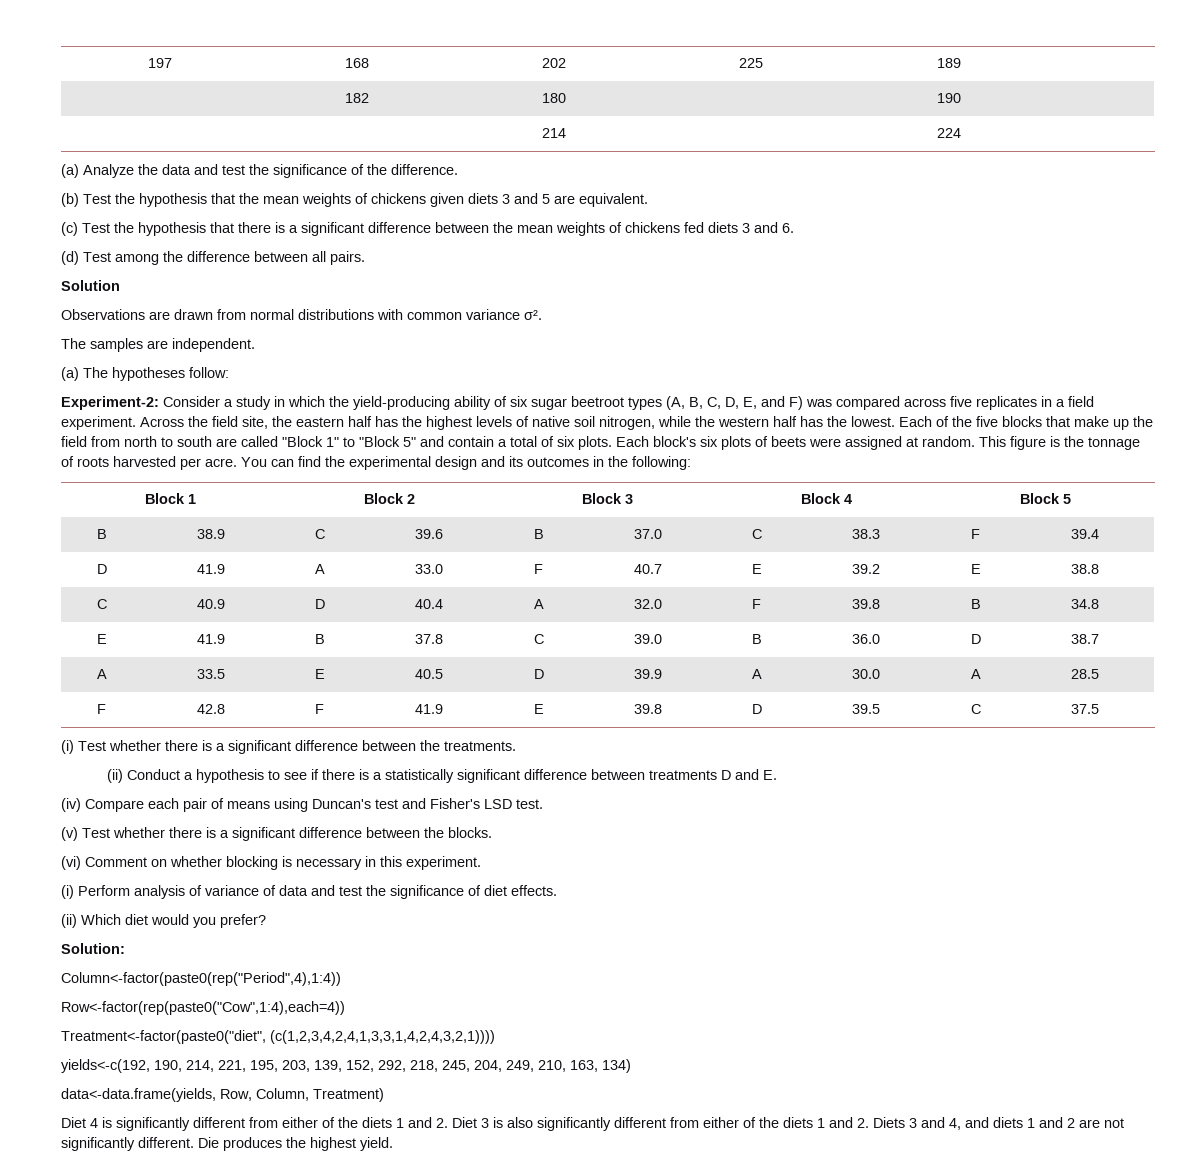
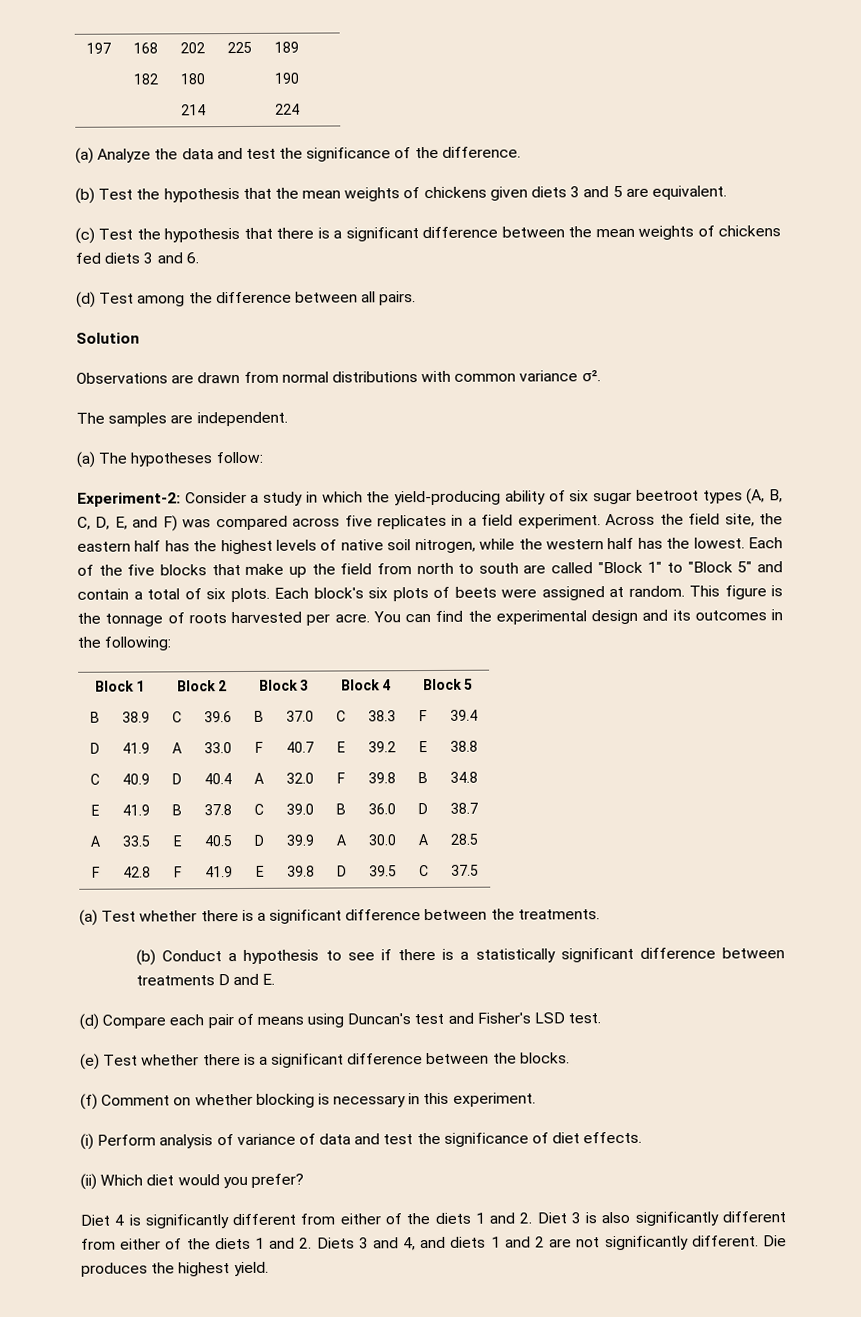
[61,740,74,754] (i) -> [79,909,98,926] (a)
[107,769,124,783] (ii) -> [135,949,156,966] (b)
[61,798,81,812] (iv) -> [79,1013,99,1030] (d)
[61,827,78,841] (v) -> [80,1053,100,1070] (e)
[61,856,81,870] (vi) -> [80,1093,98,1110] (f)
[61,943,125,954] [61,972,341,986] [61,1001,345,1015] [61,1030,495,1044] [61,1059,631,1073] [61,1088,384,1102] // Solution: // Column<-factor(paste0(rep("Period",4),1:4)) // Row<-factor(rep(paste0("Cow",1:4),each=4)) // Treatment<-factor(paste0("diet", (c(1,2,3,4,2,4,1,3,3,1,4,2,4,3,2,1)))) // yields<-c(192, 190, 214, 221, 195, 203, 139, 152, 292, 218, 245, 204, 249, 210, 163, 134) // data<-data.frame(yields, Row, Column, Treatment) -> (304, 1180) none

